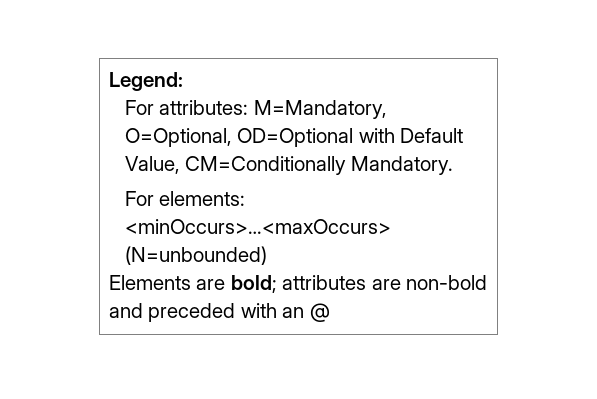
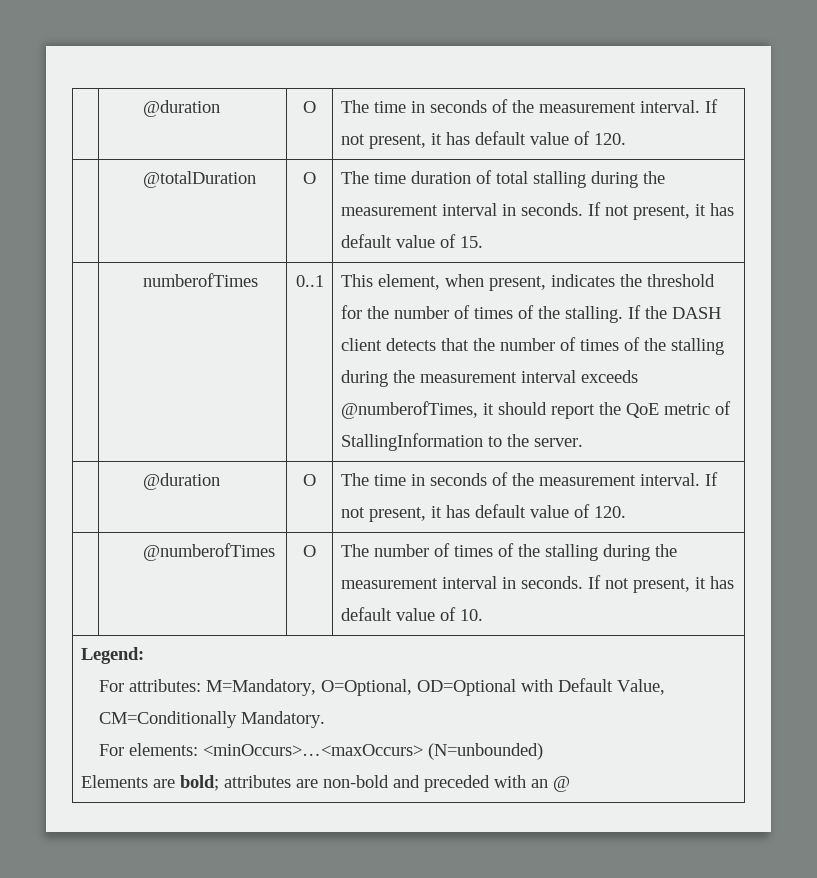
(108, 81) none -> [143,100,221,117] [303,101,316,113] [340,99,718,113] [340,131,626,149] [143,171,257,188] [303,172,316,184] [340,170,665,188] [340,202,734,220] [340,234,483,248] [143,273,259,287] [295,275,324,287] [340,274,715,291] [340,305,721,323] [340,337,724,355] [340,370,638,387] [340,401,731,419] [340,433,583,451] [143,473,221,490] [303,474,316,486] [340,472,718,486] [340,504,626,522] [143,543,276,561] [303,545,316,557] [340,543,677,561] [340,575,734,593] [340,607,483,621] | @duration | O | The time in seconds of the measurement interval. If not present, it has default value of 120. // | @totalDuration | O | The time duration of total stalling during the measurement interval in seconds. If not present, it has default value of 15. // | numberofTimes | 0..1 | This element, when present, indicates the threshold for the number of times of the stalling. If the DASH client detects that the number of times of the stalling during the measurement interval exceeds @numberofTimes, it should report the QoE metric of StallingInformation to the server. // | @duration | O | The time in seconds of the measurement interval. If not present, it has default value of 120. // | @numberofTimes | O | The number of times of the stalling during the measurement interval in seconds. If not present, it has default value of 10. //

